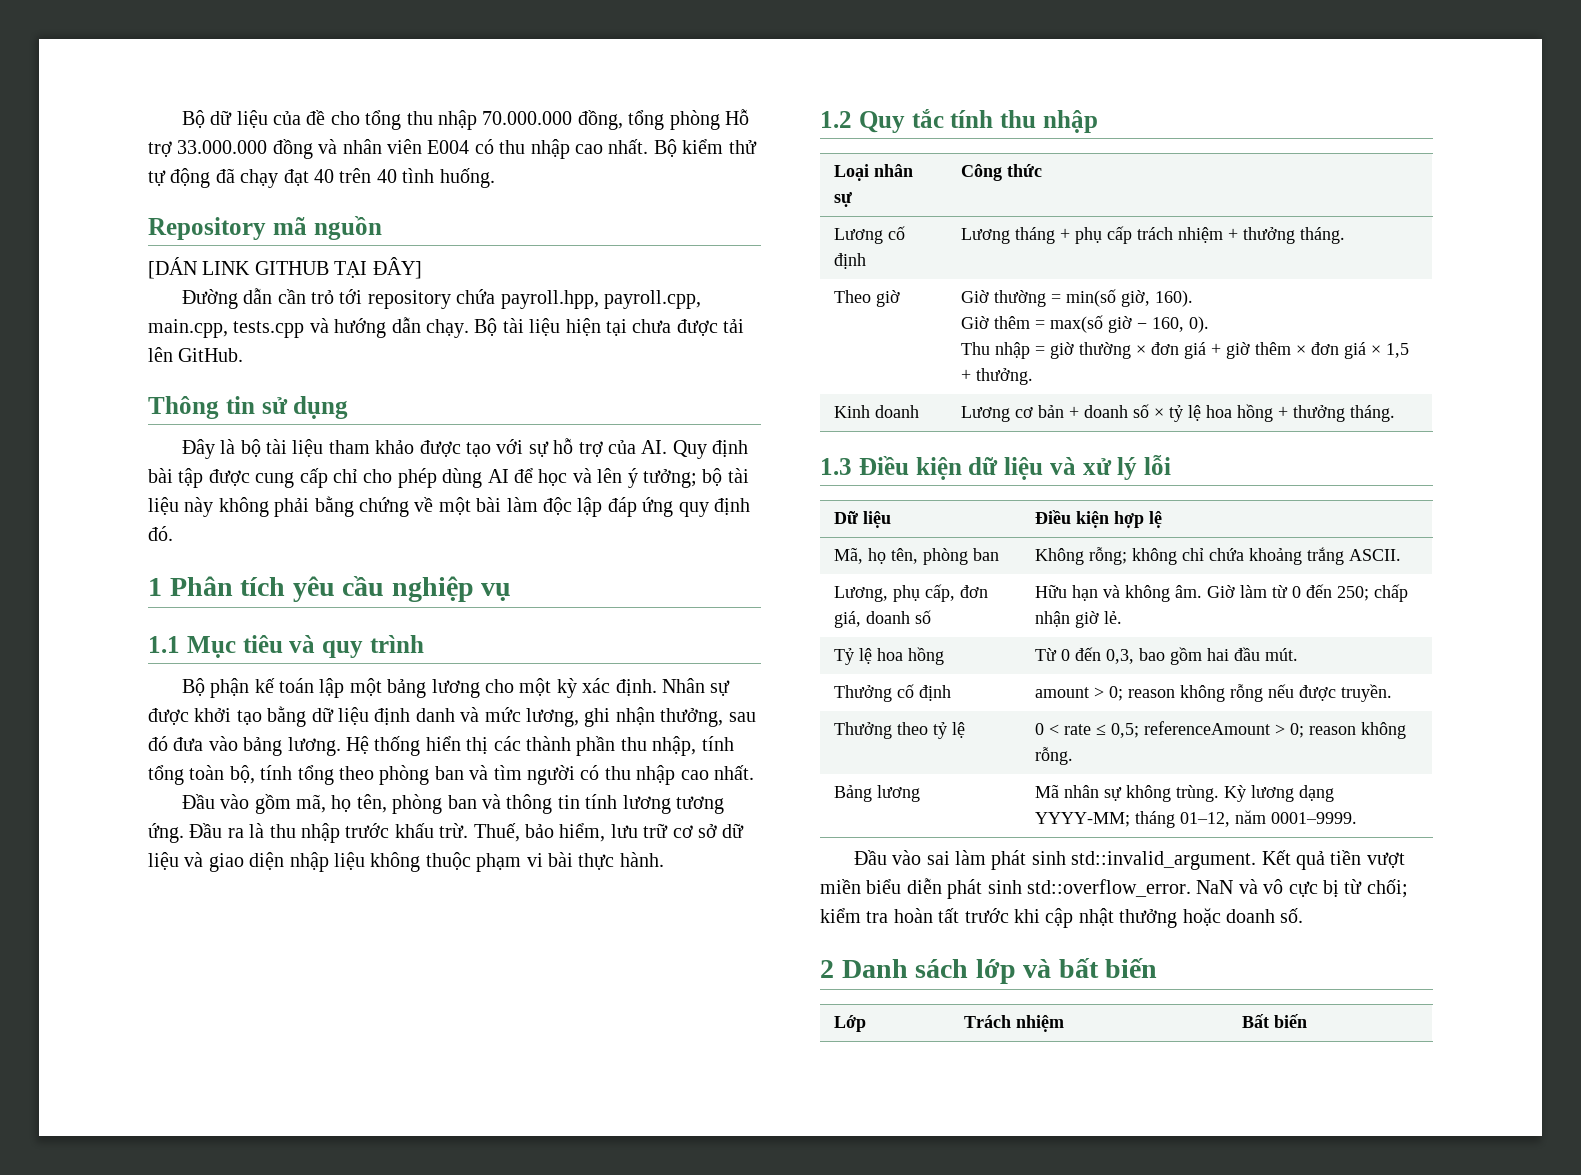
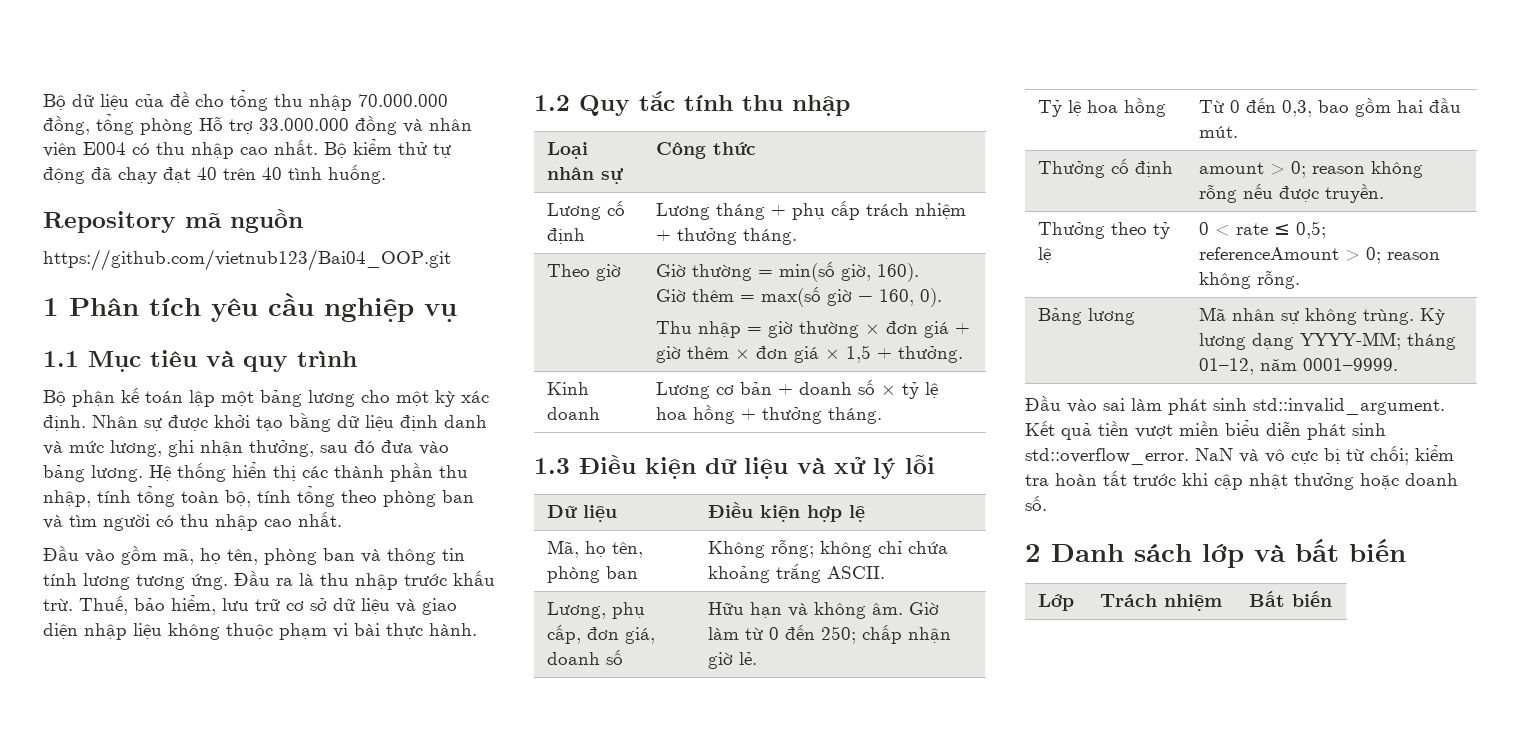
[148,257,422,279] [181,288,702,309] [148,317,745,338] [148,347,244,362] [148,396,349,419] [181,438,749,459] [148,468,749,488] [148,496,750,517] [148,526,173,541] [DÁN LINK GITHUB TẠI ĐÂY] // Đường dẫn cần trỏ tới repository chứa payroll.hpp, payroll.cpp, main.cpp, tests.cpp và hướng dẫn chạy. Bộ tài liệu hiện tại chưa được tải lên GitHub. // Thông tin sử dụng // Đây là bộ tài liệu tham khảo được tạo với sự hỗ trợ của AI. Quy định bài tập được cung cấp chỉ cho phép dùng AI để học và lên ý tưởng; bộ tài liệu này không phải bằng chứng về một bài làm độc lập đáp ứng quy định đó. -> [43,249,451,271] https://github.com/vietnub123/Bai04_OOP.git

